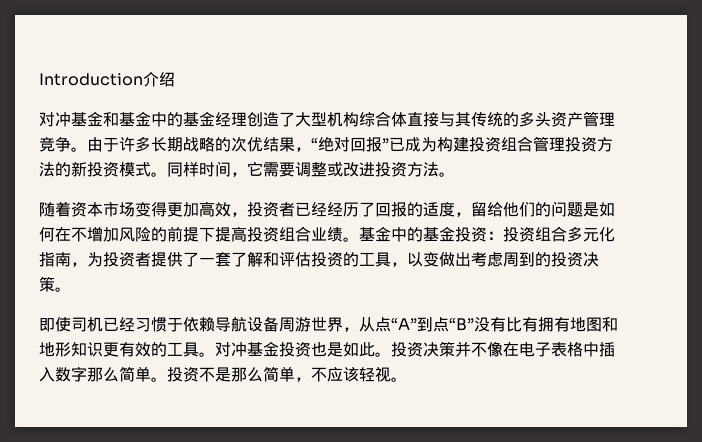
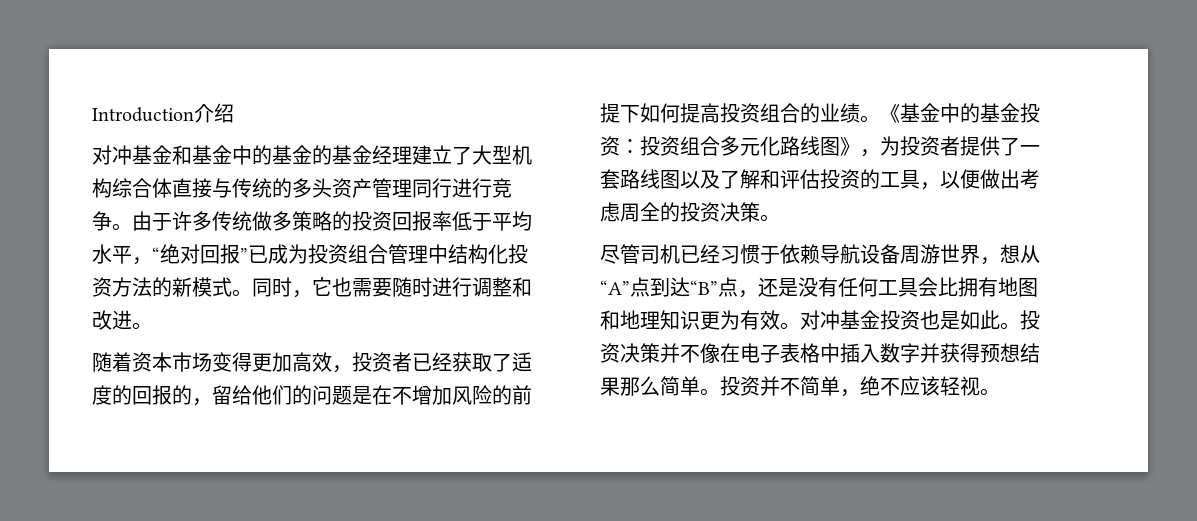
[215,112,279,127] 经理创造 -> [312,145,452,165] 的基金经理建立
[455,112,471,127] 其 -> (232, 188) none
(615, 119) none -> [412,178,492,198] 同行进行
[151,136,295,152] 长期战略的次优结果 -> [212,211,532,231] [92,244,132,264] 传统做多策略的投资回报率低于平均水平
[437,137,469,152] 构建 -> (308, 254) none
(565, 144) none -> [428,244,508,264] 中结构化
[87,162,119,177] 投资 -> (192, 287) none
[183,161,439,177] 样时间，它需要调整或改进投资方法 -> [272,277,532,298] [92,310,132,330] 时，它也需要随时进行调整和改进
[327,202,455,217] 经历了回报的适度 -> [452,352,532,372] [92,385,192,405] 获取了适度的回报的
[599,202,615,217] [39,227,55,242] 如何 -> (372, 395) none
(215, 234) none -> [640,103,680,123] 如何
[311,227,359,242] 业绩。 -> [800,103,900,123] 的业绩。《
[39,252,71,267] 指南 -> [780,136,860,156] 路线图》
(231, 259) none -> [620,169,720,189] 路线图以及
[423,252,439,267] 变 -> [960,169,980,189] 便
[519,252,535,267] 到 -> [640,202,660,221] 全
[39,317,71,332] 即使 -> [600,244,640,264] 尽管
[359,317,618,332] [39,342,199,357] 从点“A”到点“B”没有比有拥有地图和地形知识更有效的工具 -> [1000,244,1040,263] [600,277,1038,298] [600,310,780,330] 想从“A”点到达“B”点，还是没有任何工具会比拥有地图和地理知识更为有效
[87,366,311,382] 那么简单。投资不是那么简单， -> [920,343,1040,363] [600,376,880,397] 并获得预想结果那么简单。投资并不简单，绝

